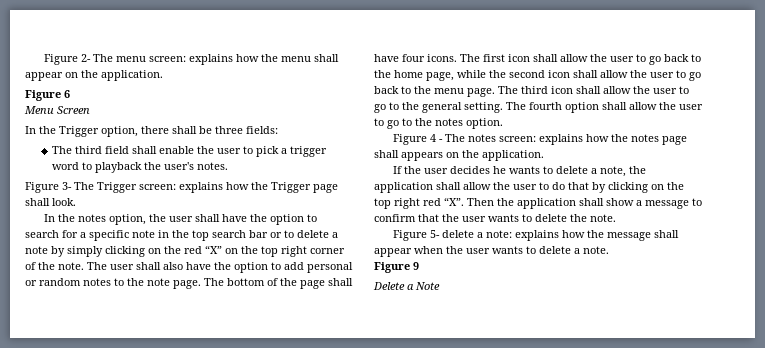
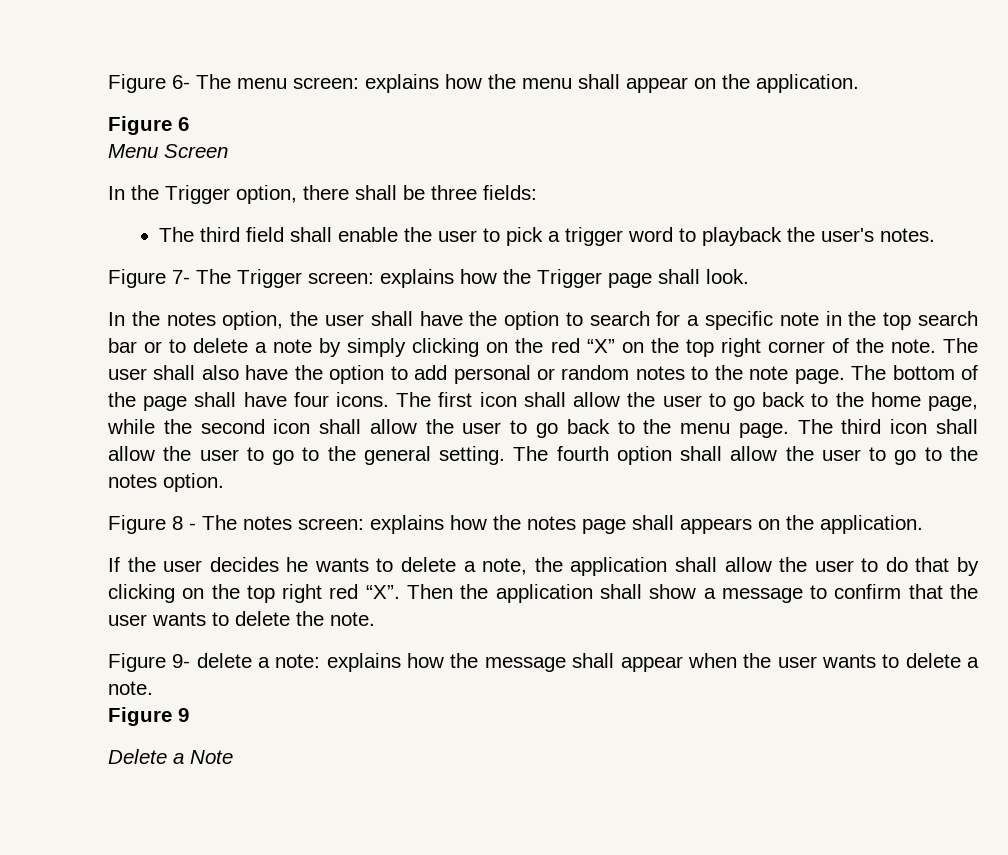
[43,54,91,65] Figure 2- -> [108,74,190,93] Figure 6-
[62,182,72,190] 3- -> [172,270,190,284] 7-
[429,134,436,142] 4 -> [172,516,183,530] 8
[429,230,440,238] 5- -> [172,654,191,668] 9-

